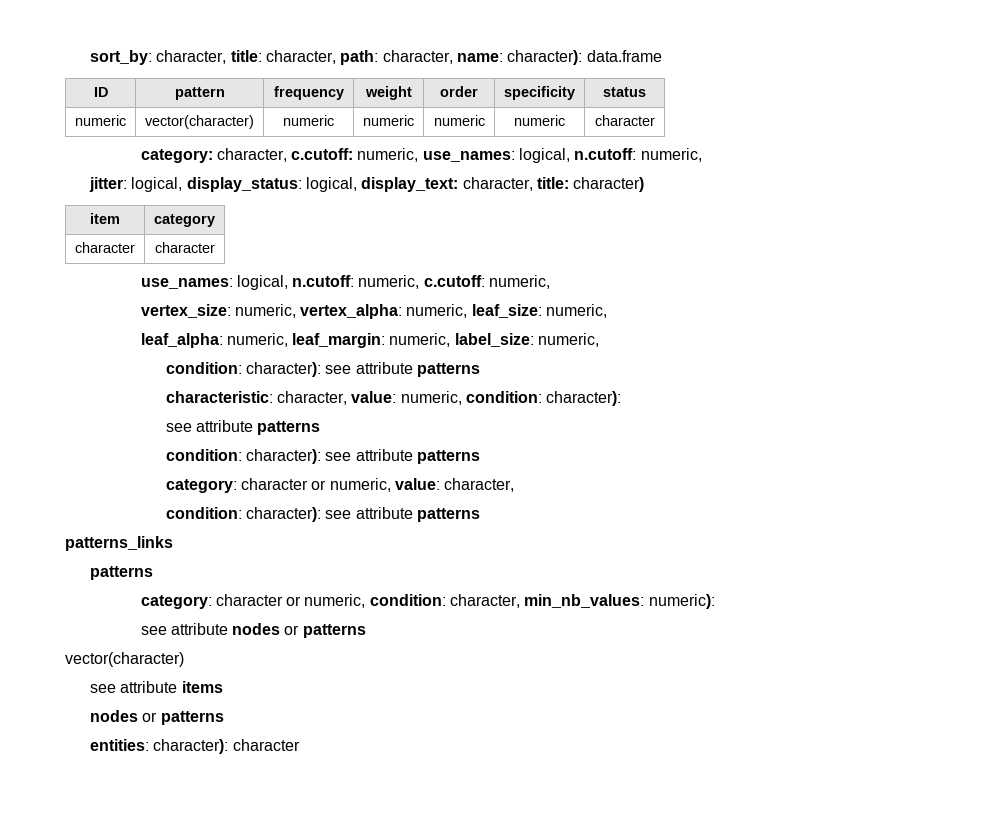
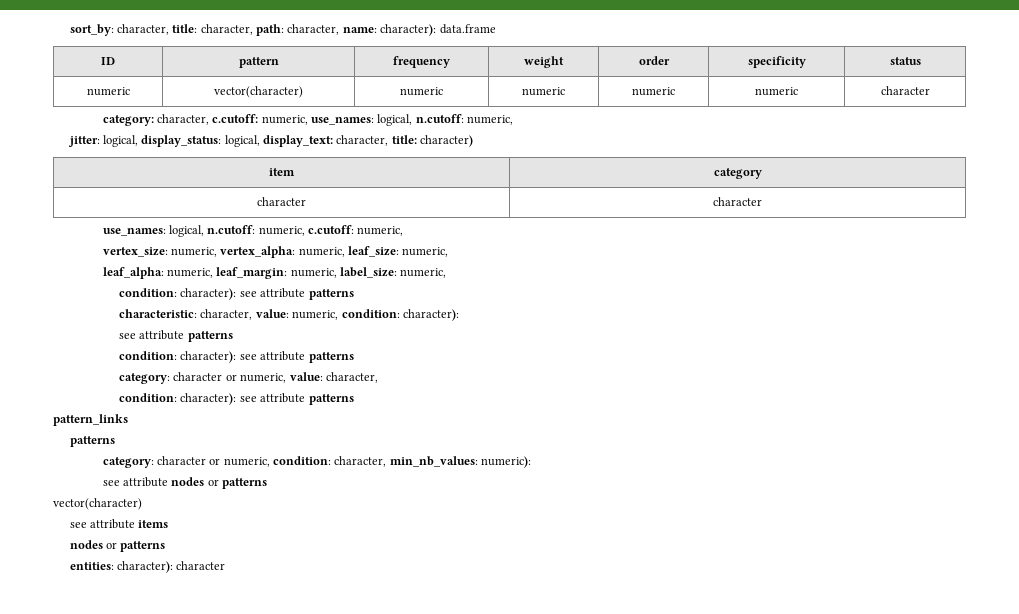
[65,536,173,551] patterns_links -> [53,414,128,426] pattern_links

